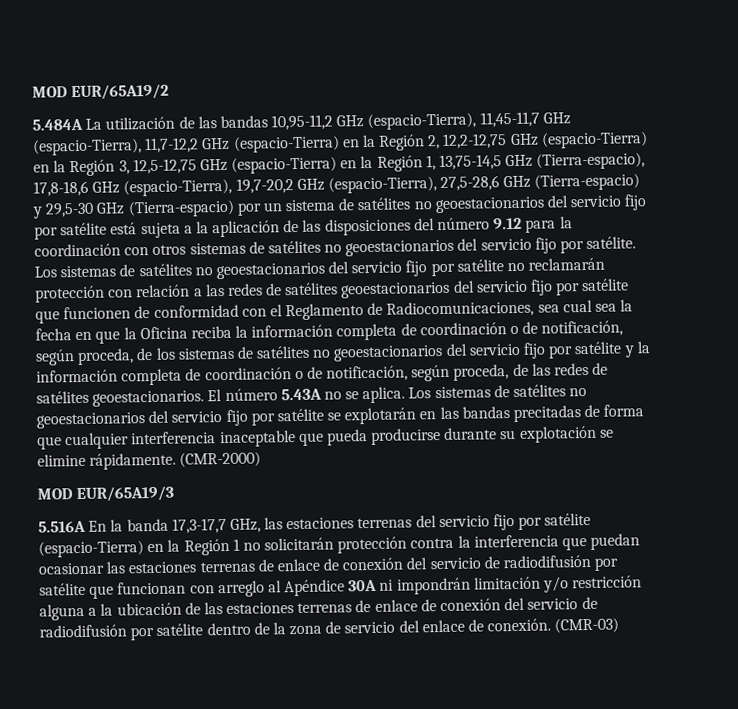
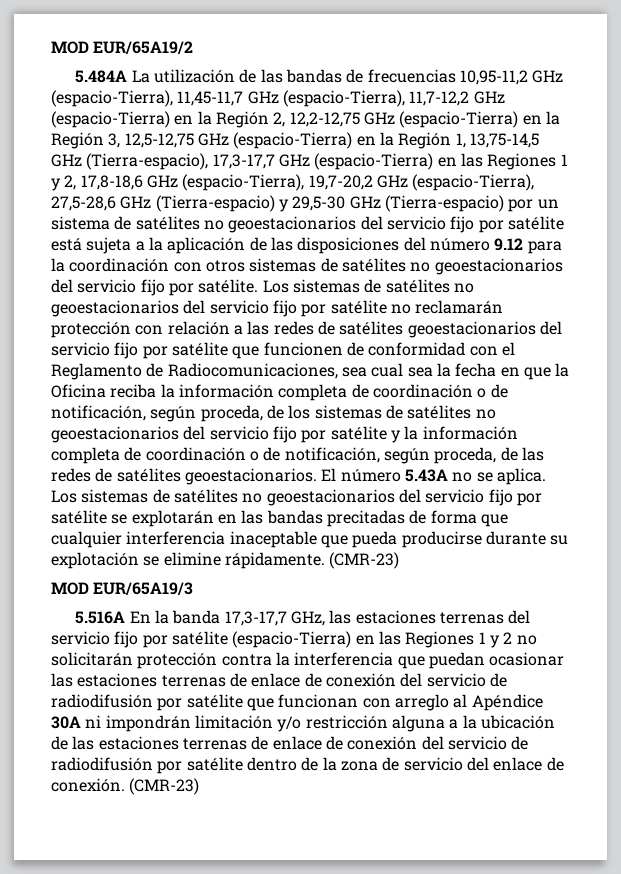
(268, 122) none -> [346,69,456,83] de frecuencias
(646, 161) none -> [212,153,568,170] [51,175,77,191] 17,3-17,7 GHz (espacio-Tierra) en las Regiones 1 y 2,
[179,451,262,468] (CMR-2000) -> [329,552,400,569] (CMR-23)
[167,538,240,556] la Región 1 -> [378,631,513,648] las Regiones 1 y 2
[554,617,620,634] (CMR-03) -> [129,778,200,795] (CMR-23)

